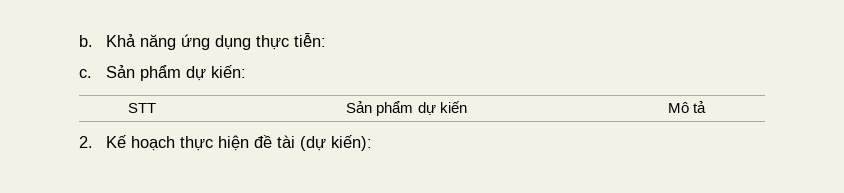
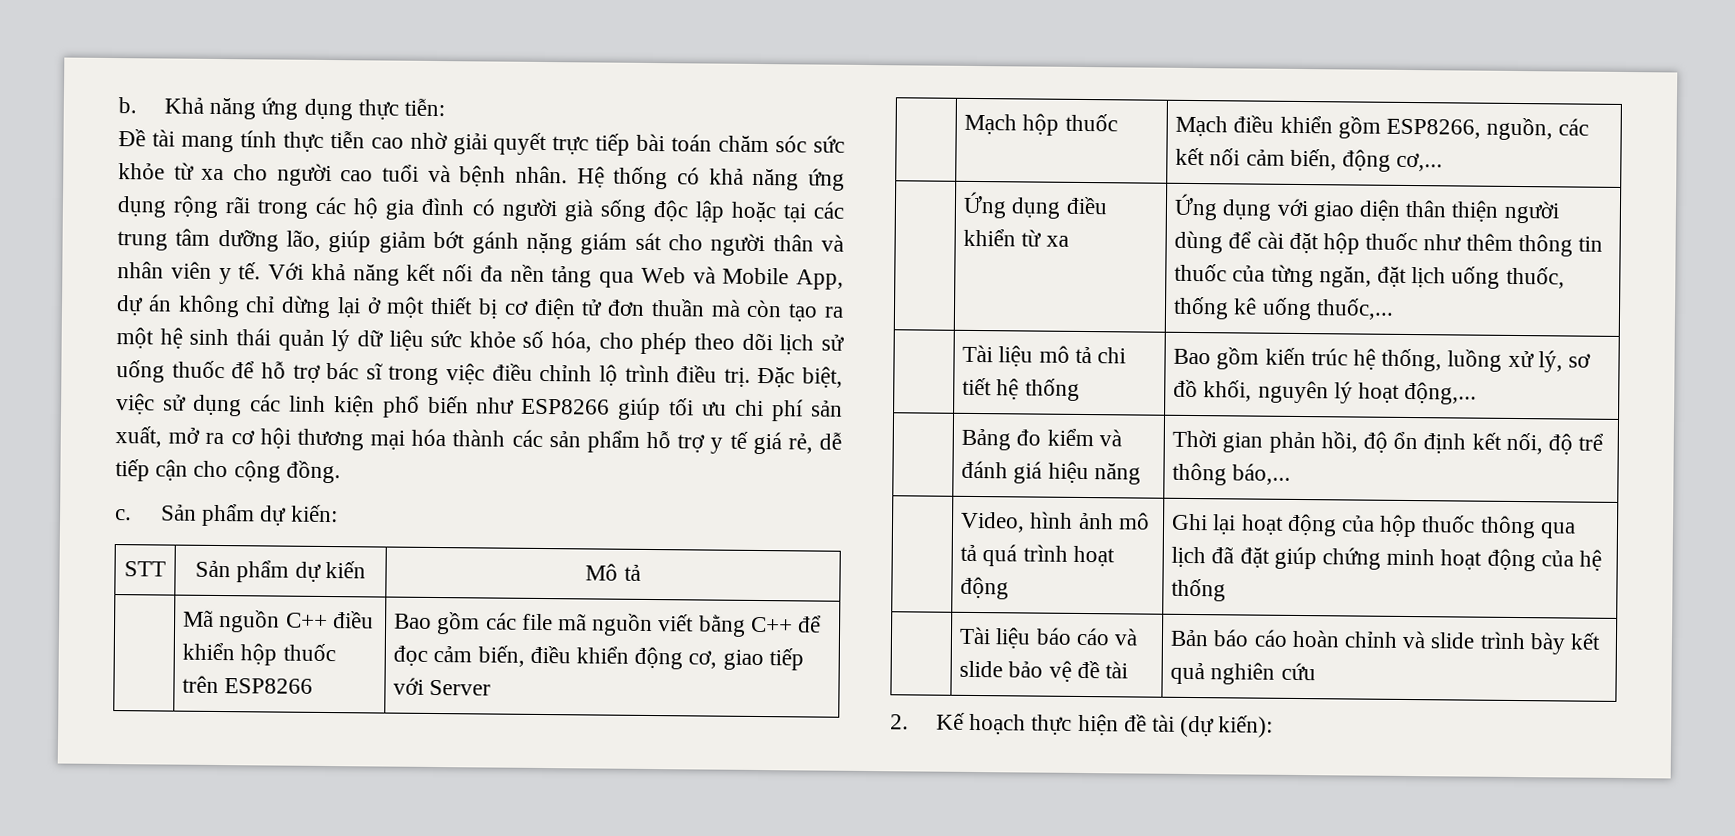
(326, 40) none -> [118,129,845,156] [118,162,845,191] [117,195,844,223] [117,228,844,257] [117,261,844,290] [116,294,845,322] [116,327,845,355] [116,360,843,388] [116,393,843,422] [115,426,842,455] [115,459,341,484] // Đề tài mang tính thực tiễn cao nhờ giải quyết trực tiếp bài toán chăm sóc sức khỏe từ xa cho người cao tuổi và bệnh nhân. Hệ thống có khả năng ứng dụng rộng rãi trong các hộ gia đình có người già sống độc lập hoặc tại các trung tâm dưỡng lão, giúp giảm bớt gánh nặng giám sát cho người thân và nhân viên y tế. Với khả năng kết nối đa nền tảng qua Web và Mobile App, dự án không chỉ dừng lại ở một thiết bị cơ điện tử đơn thuần mà còn tạo ra một hệ sinh thái quản lý dữ liệu sức khỏe số hóa, cho phép theo dõi lịch sử uống thuốc để hỗ trợ bác sĩ trong việc điều chỉnh lộ trình điều trị. Đặc biệt, việc sử dụng các linh kiện phổ biến như ESP8266 giúp tối ưu chi phí sản xuất, mở ra cơ hội thương mại hóa thành các sản phẩm hỗ trợ y tế giá rẻ, dễ tiếp cận cho cộng đồng.
(707, 107) none -> [183,609,374,633] [182,642,336,666] [182,675,314,694] [394,612,823,637] [393,645,804,671] [393,677,492,696] [964,113,1118,136] [1175,115,1590,141] [1175,147,1444,172] [963,191,1108,219] [963,228,1069,247] [1174,193,1560,224] [1174,230,1604,257] [1174,263,1565,289] [1173,296,1394,321] [962,344,1127,367] [962,377,1080,401] [1173,347,1592,373] [1173,379,1478,405] [961,428,1122,451] [961,460,1141,485] [1172,429,1605,455] [1172,462,1292,486] [960,511,1150,533] [960,544,1115,567] [960,576,1010,600] [1171,513,1576,539] [1171,546,1603,572] [1171,578,1227,602] [959,626,1139,649] [959,660,1129,682] [1170,629,1602,655] [1170,662,1316,685] // | Mã nguồn C++ điều khiển hộp thuốc trên ESP8266 | Bao gồm các file mã nguồn viết bằng C++ để đọc cảm biến, điều khiển động cơ, giao tiếp với Server // | Mạch hộp thuốc | Mạch điều khiển gồm ESP8266, nguồn, các kết nối cảm biến, động cơ,... // | Ứng dụng điều khiển từ xa | Ứng dụng với giao diện thân thiện người dùng để cài đặt hộp thuốc như thêm thông tin thuốc của từng ngăn, đặt lịch uống thuốc, thống kê uống thuốc,... // | Tài liệu mô tả chi tiết hệ thống | Bao gồm kiến trúc hệ thống, luồng xử lý, sơ đồ khối, nguyên lý hoạt động,... // | Bảng đo kiểm và đánh giá hiệu năng | Thời gian phản hồi, độ ổn định kết nối, độ trể thông báo,... // | Video, hình ảnh mô tả quá trình hoạt động | Ghi lại hoạt động của hộp thuốc thông qua lịch đã đặt giúp chứng minh hoạt động của hệ thống // | Tài liệu báo cáo và slide bảo vệ đề tài | Bản báo cáo hoàn chỉnh và slide trình bày kết quả nghiên cứu

